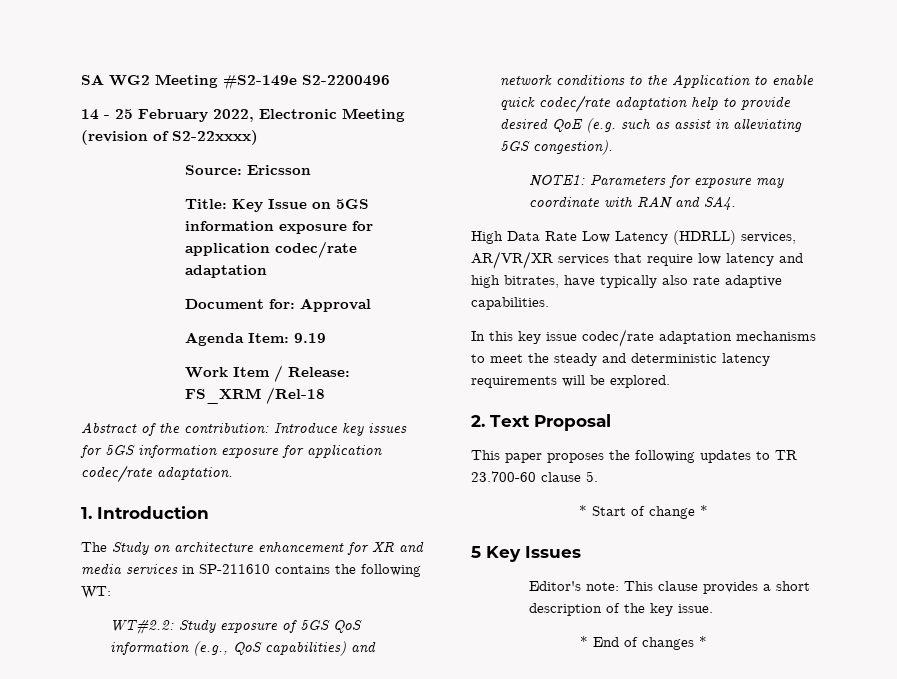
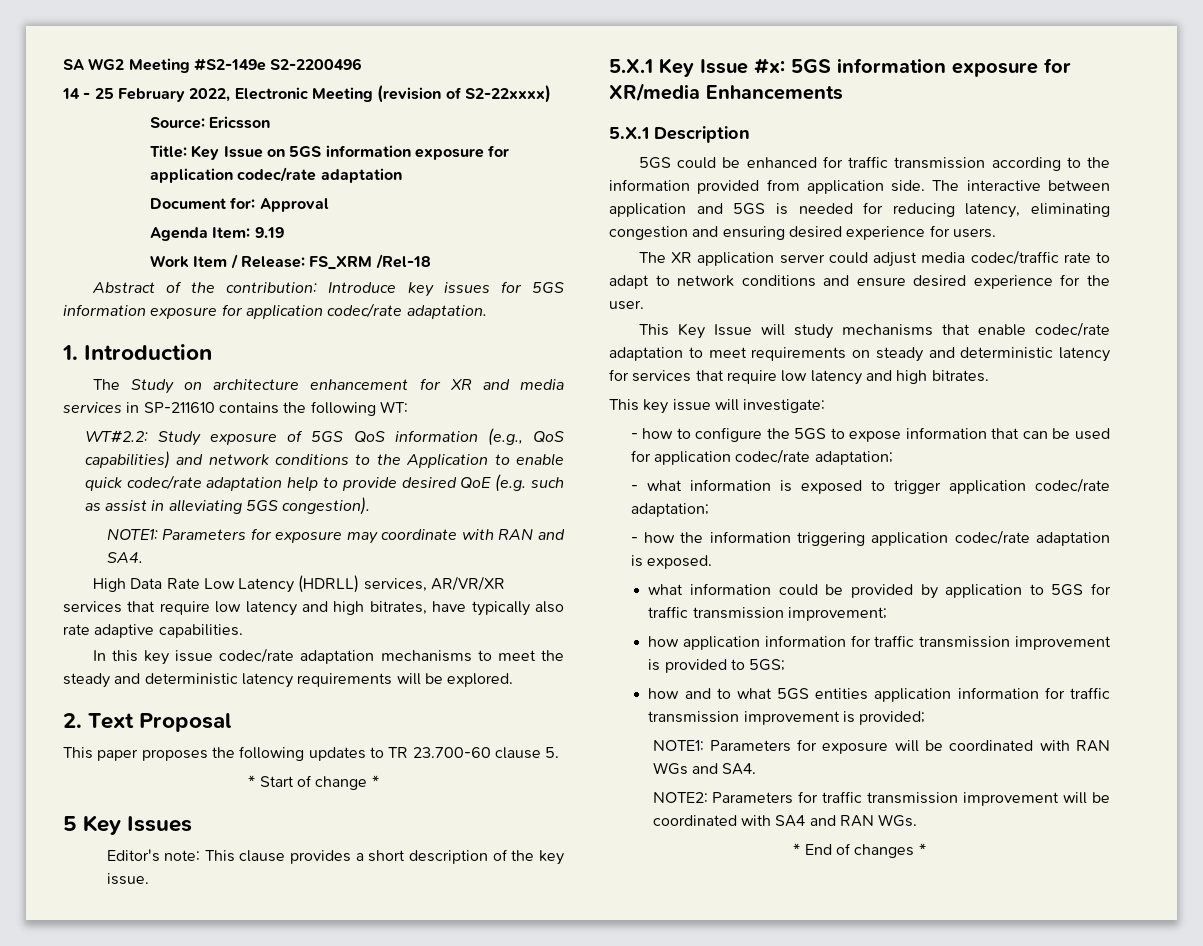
(713, 608) none -> [609,58,1071,77] [609,83,843,102] [609,126,750,143] [638,156,1110,171] [609,179,1110,194] [609,202,1110,218] [609,225,996,240] [638,250,1110,267] [609,274,1110,289] [609,300,644,310] [638,322,1110,339] [609,347,1110,362] [609,369,989,385] [609,399,826,414] [630,427,1110,442] [630,449,893,465] [630,478,1110,494] [630,503,709,517] [630,530,1110,546] [630,555,713,569] [648,583,1111,599] [648,606,888,621] [648,635,1111,650] [648,659,786,673] [648,687,1110,702] [648,711,926,725] [652,739,1110,754] [652,762,757,775] [652,791,1110,806] [652,814,918,827] // 5.X.1 Key Issue #x: 5GS information exposure for XR/media Enhancements // 5.X.1 Description // 5GS could be enhanced for traffic transmission according to the information provided from application side. The interactive between application and 5GS is needed for reducing latency, eliminating congestion and ensuring desired experience for users. // The XR application server could adjust media codec/traffic rate to adapt to network conditions and ensure desired experience for the user. // This Key Issue will study mechanisms that enable codec/rate adaptation to meet requirements on steady and deterministic latency for services that require low latency and high bitrates. // This key issue will investigate: // - how to configure the 5GS to expose information that can be used for application codec/rate adaptation; // - what information is exposed to trigger application codec/rate adaptation; // - how the information triggering application codec/rate adaptation is exposed. // what information could be provided by application to 5GS for traffic transmission improvement; // how application information for traffic transmission improvement is provided to 5GS; // how and to what 5GS entities application information for traffic transmission improvement is provided; // NOTE1: Parameters for exposure will be coordinated with RAN WGs and SA4. // NOTE2: Parameters for traffic transmission improvement will be coordinated with SA4 and RAN WGs.

